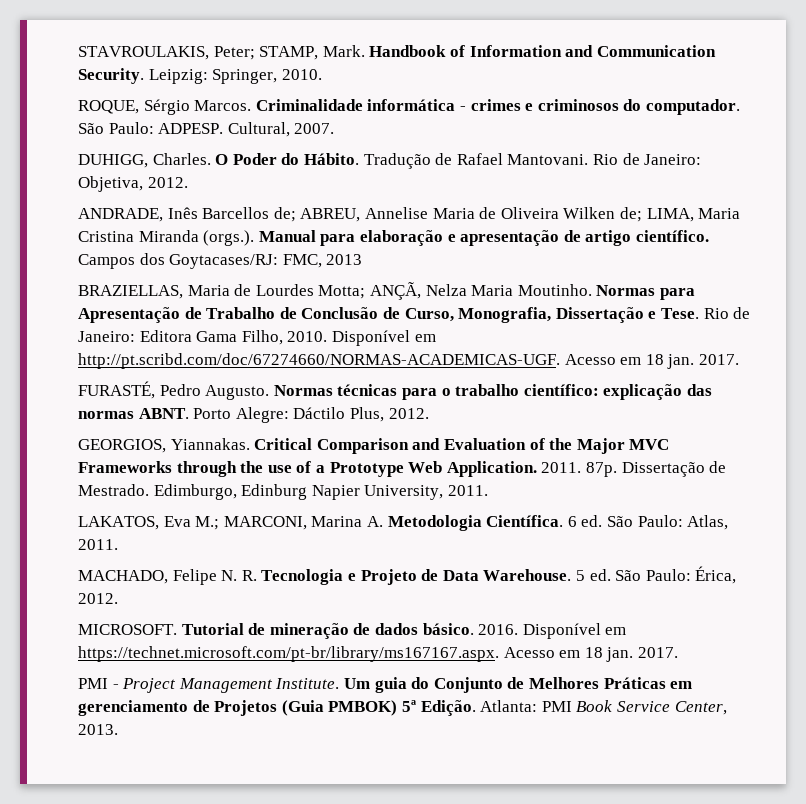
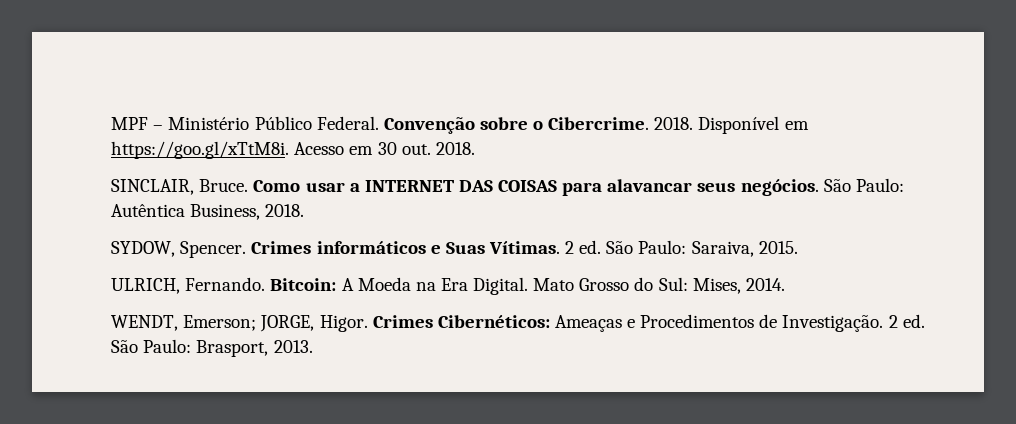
[78,45,716,60] [78,68,322,84] [78,99,740,115] [78,122,335,137] [78,153,702,169] [78,176,188,192] [78,207,741,222] [78,230,709,246] [78,253,363,269] [78,282,695,300] [78,307,751,323] [78,330,436,346] [78,353,740,369] [78,381,712,400] [78,407,429,423] [78,438,670,454] [78,461,727,477] [78,484,489,500] [78,515,729,531] [78,539,119,550] [78,566,737,585] [78,593,119,604] [78,623,627,639] [78,646,679,662] [78,677,693,693] [78,700,727,716] STAVROULAKIS, Peter; STAMP, Mark. Handbook of Information and Communication Security. Leipzig: Springer, 2010. // ROQUE, Sérgio Marcos. Criminalidade informática - crimes e criminosos do computador. São Paulo: ADPESP. Cultural, 2007. // DUHIGG, Charles. O Poder do Hábito. Tradução de Rafael Mantovani. Rio de Janeiro: Objetiva, 2012. // ANDRADE, Inês Barcellos de; ABREU, Annelise Maria de Oliveira Wilken de; LIMA, Maria Cristina Miranda (orgs.). Manual para elaboração e apresentação de artigo científico. Campos dos Goytacases/RJ: FMC, 2013 // BRAZIELLAS, Maria de Lourdes Motta; ANÇÃ, Nelza Maria Moutinho. Normas para Apresentação de Trabalho de Conclusão de Curso, Monografia, Dissertação e Tese. Rio de Janeiro: Editora Gama Filho, 2010. Disponível em http://pt.scribd.com/doc/67274660/NORMAS-ACADEMICAS-UGF. Acesso em 18 jan. 2017. // FURASTÉ, Pedro Augusto. Normas técnicas para o trabalho científico: explicação das normas ABNT. Porto Alegre: Dáctilo Plus, 2012. // GEORGIOS, Yiannakas. Critical Comparison and Evaluation of the Major MVC Frameworks through the use of a Prototype Web Application. 2011. 87p. Dissertação de Mestrado. Edimburgo, Edinburg Napier University, 2011. // LAKATOS, Eva M.; MARCONI, Marina A. Metodologia Científica. 6 ed. São Paulo: Atlas, 2011. // MACHADO, Felipe N. R. Tecnologia e Projeto de Data Warehouse. 5 ed. São Paulo: Érica, 2012. // MICROSOFT. Tutorial de mineração de dados básico. 2016. Disponível em https://technet.microsoft.com/pt-br/library/ms167167.aspx. Acesso em 18 jan. 2017. // PMI - Project Management Institute. Um guia do Conjunto de Melhores Práticas em gerenciamento de Projetos (Guia PMBOK) 5ª Edição. Atlanta: PMI Book Service Center, -> [111,116,809,134] [111,141,475,159] [111,178,904,196] [111,204,305,220] [111,240,798,258] [111,277,785,295] [111,314,925,332] [111,339,269,357] MPF – Ministério Público Federal. Convenção sobre o Cibercrime. 2018. Disponível em https://goo.gl/xTtM8i. Acesso em 30 out. 2018. // SINCLAIR, Bruce. Como usar a INTERNET DAS COISAS para alavancar seus negócios. São Paulo: Autêntica Business, 2018. // SYDOW, Spencer. Crimes informáticos e Suas Vítimas. 2 ed. São Paulo: Saraiva, 2015. // ULRICH, Fernando. Bitcoin: A Moeda na Era Digital. Mato Grosso do Sul: Mises, 2014. // WENDT, Emerson; JORGE, Higor. Crimes Cibernéticos: Ameaças e Procedimentos de Investigação. 2 ed. São Paulo: Brasport,

